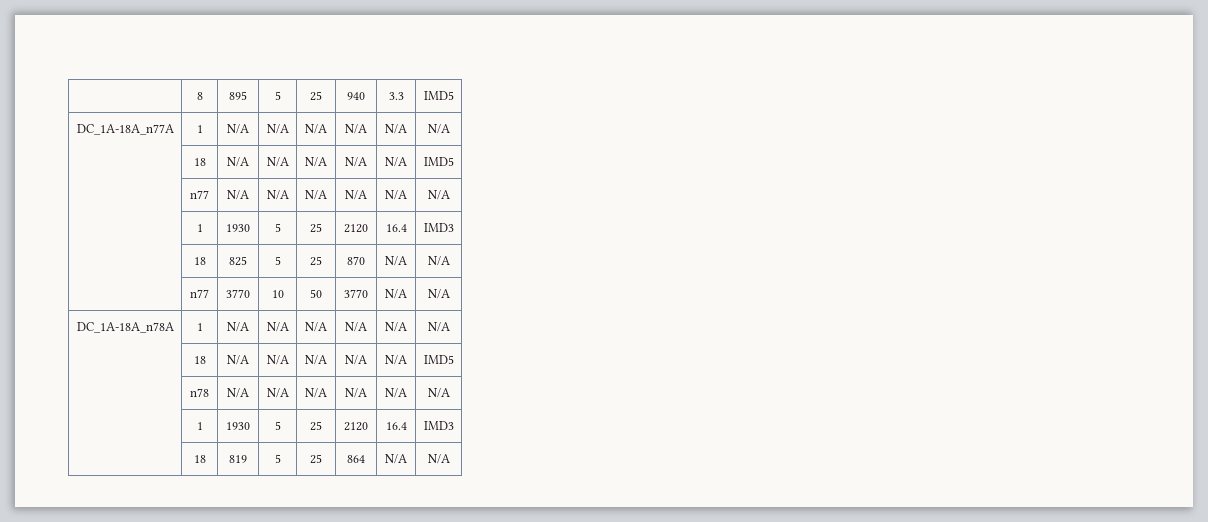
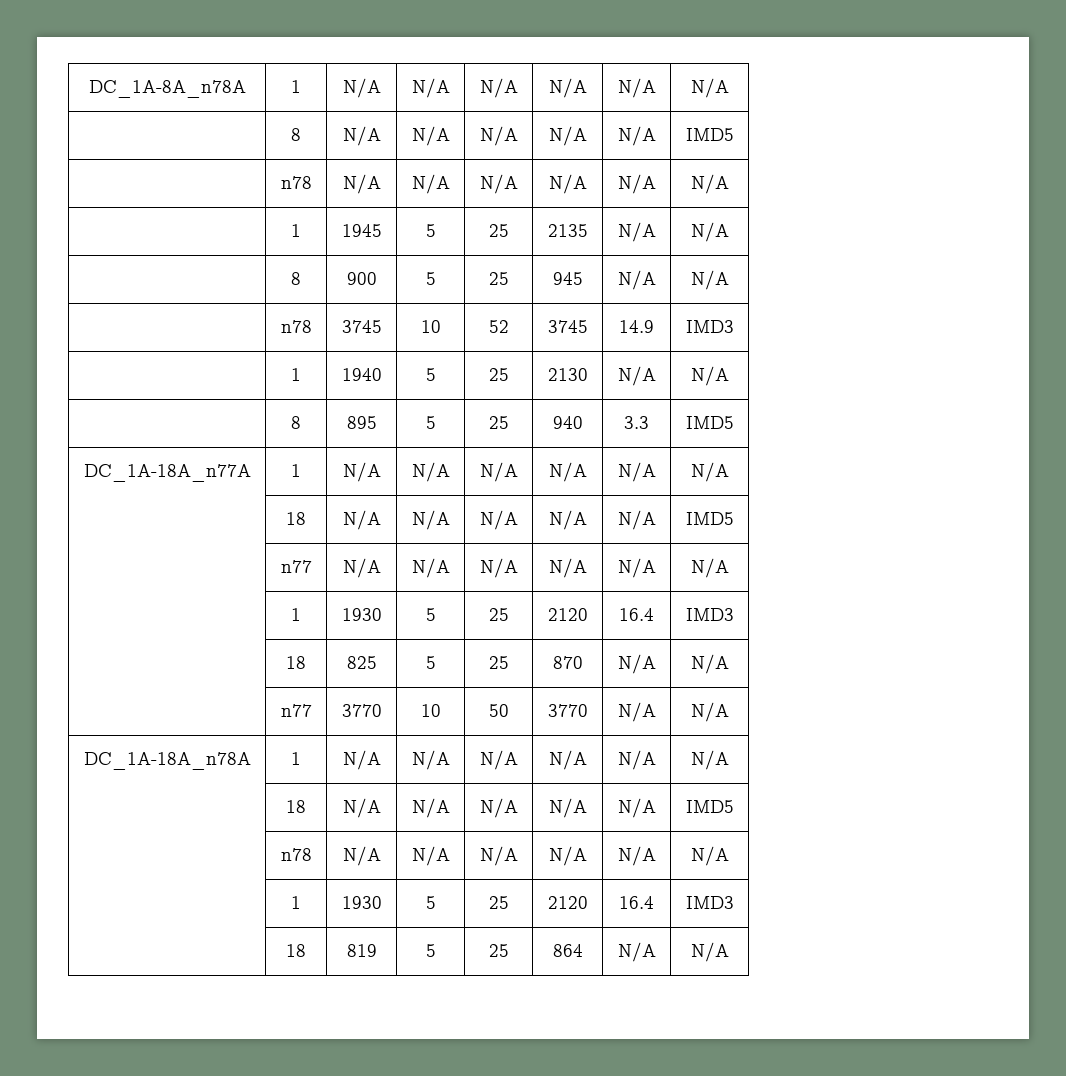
(196, 96) none -> [88,80,246,98] [291,80,301,93] [342,78,381,98] [411,78,450,98] [479,78,518,98] [548,78,587,98] [617,78,656,98] [690,78,729,98] [291,128,301,141] [342,126,381,146] [411,126,450,146] [479,126,518,146] [548,126,587,146] [617,126,656,146] [685,128,734,141] [280,176,312,189] [342,174,381,194] [411,174,450,194] [479,174,518,194] [548,174,587,194] [617,174,656,194] [690,174,729,194] [291,224,301,237] [341,224,382,237] [425,224,436,237] [488,224,509,237] [547,224,588,237] [617,222,656,242] [690,222,729,242] [291,272,301,285] [346,272,377,285] [425,272,436,285] [488,272,509,285] [552,272,583,285] [617,270,656,290] [690,270,729,290] [280,320,312,333] [341,320,382,333] [420,320,441,333] [488,320,509,333] [547,320,588,333] [619,320,654,333] [685,320,734,333] [291,368,301,381] [341,368,382,381] [425,368,436,381] [488,368,509,381] [547,368,588,381] [617,366,656,386] [690,366,729,386] DC_1A-8A_n78A | 1 | N/A | N/A | N/A | N/A | N/A | N/A // | 8 | N/A | N/A | N/A | N/A | N/A | IMD5 // | n78 | N/A | N/A | N/A | N/A | N/A | N/A // | 1 | 1945 | 5 | 25 | 2135 | N/A | N/A // | 8 | 900 | 5 | 25 | 945 | N/A | N/A // | n78 | 3745 | 10 | 52 | 3745 | 14.9 | IMD3 // | 1 | 1940 | 5 | 25 | 2130 | N/A | N/A //

